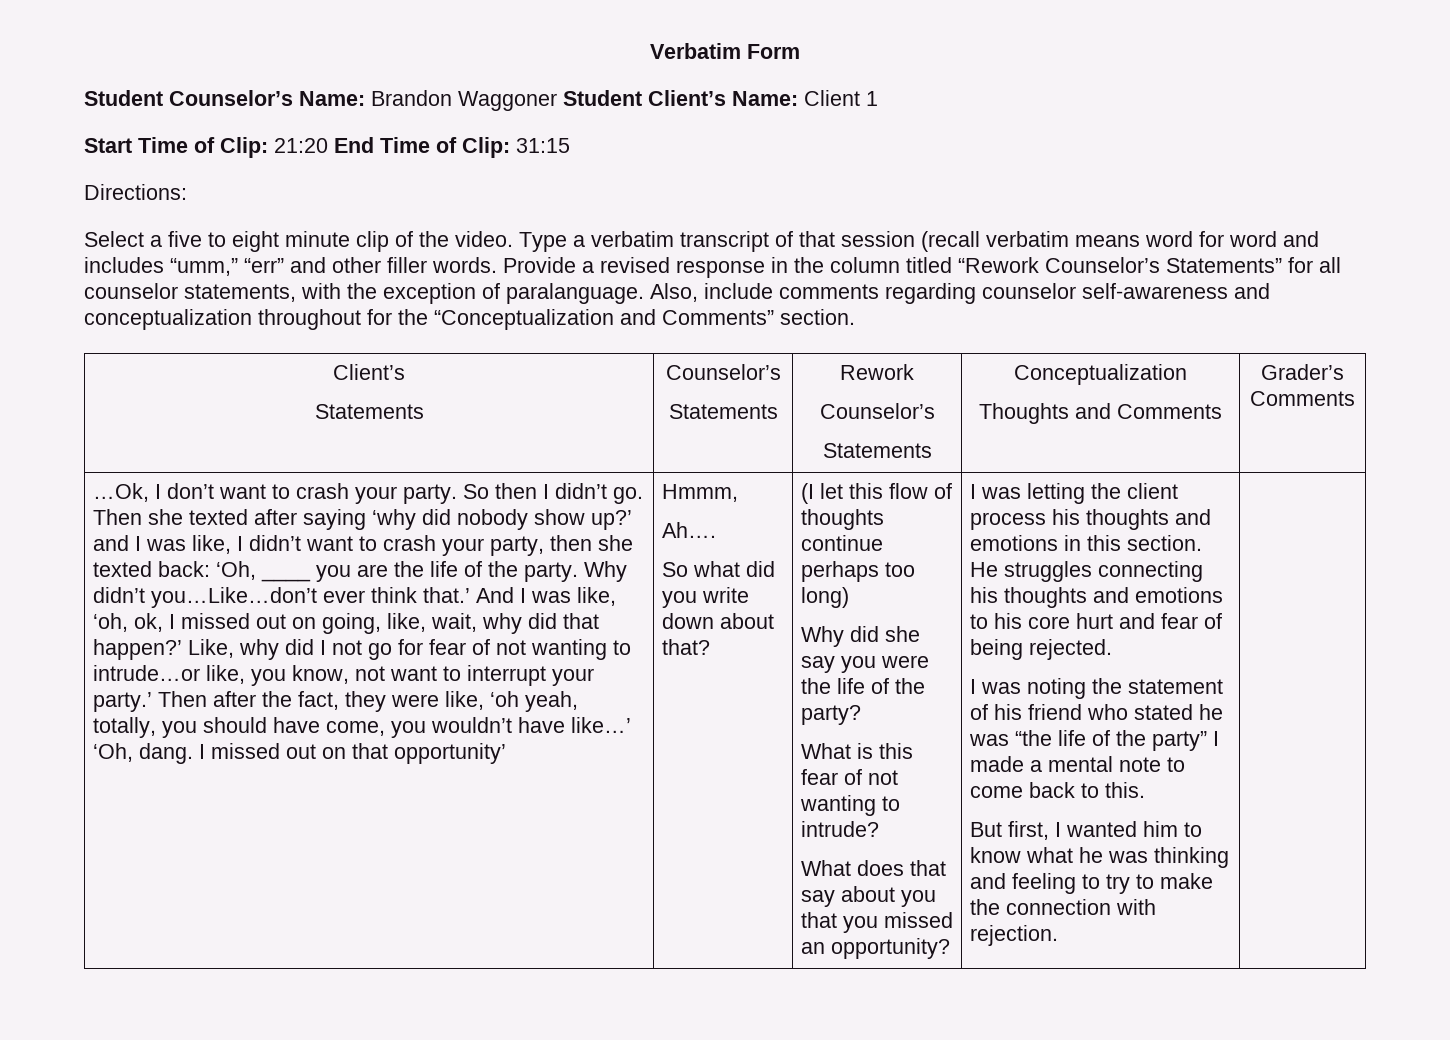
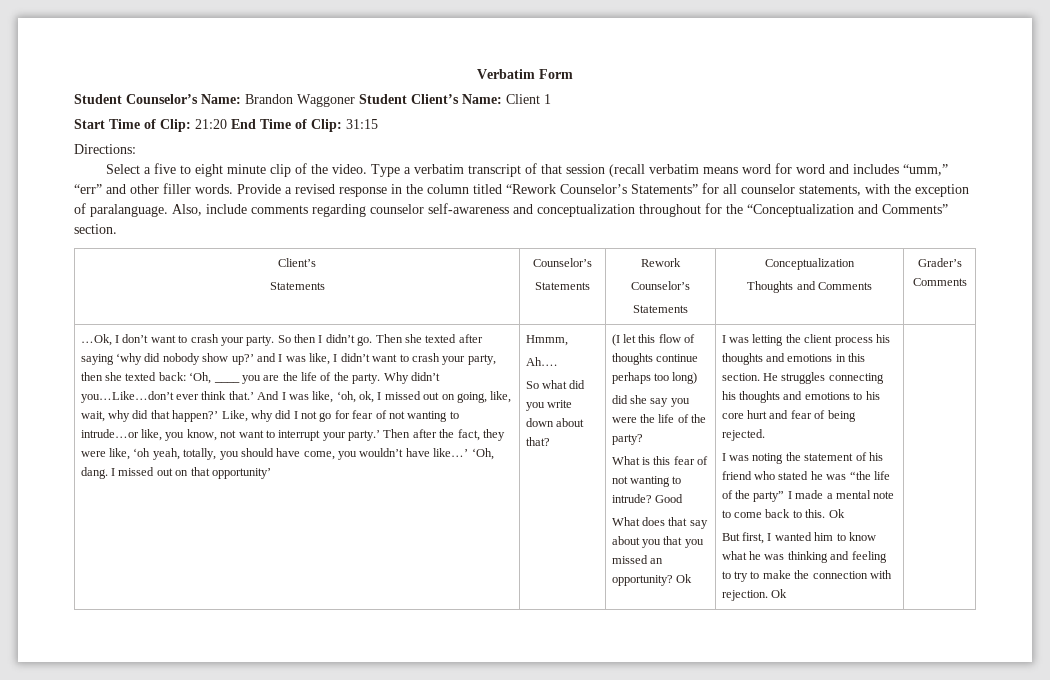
[800,626,844,647] Why -> (698, 378) none
(879, 829) none -> [655,494,684,503] Good
(950, 948) none -> [676,574,693,583] Ok
(1145, 790) none -> [828,509,845,518] Ok
(1058, 935) none -> [771,589,788,598] Ok

